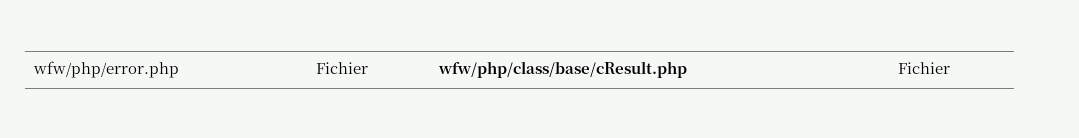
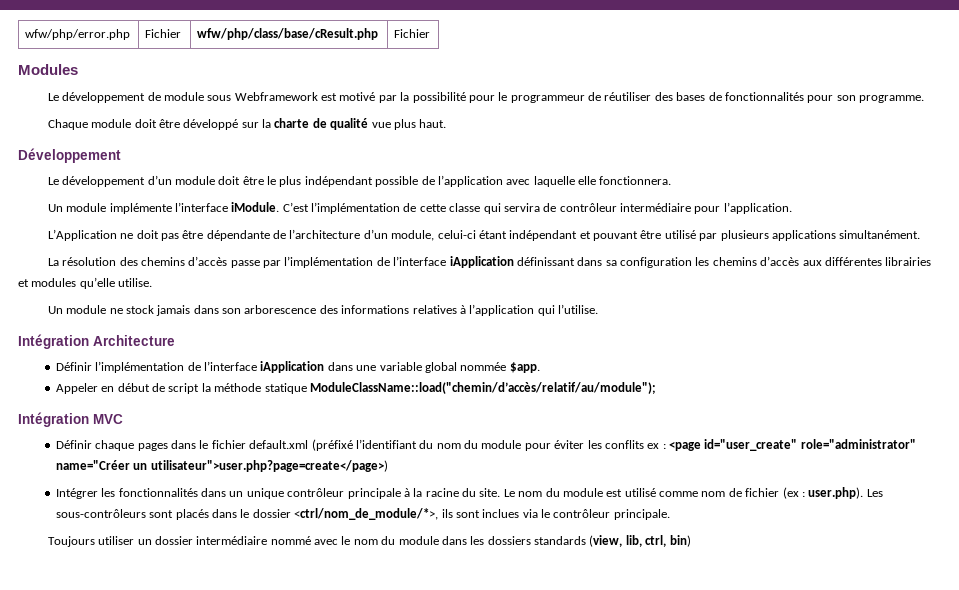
(951, 68) none -> [18,64,78,75] [47,92,925,103] [47,118,447,130] [18,148,121,163] [47,175,672,187] [47,202,792,214] [47,229,921,241] [47,256,932,268] [18,277,153,289] [47,304,599,316] [18,334,175,349] [55,361,540,373] [55,382,656,394] [18,412,123,427] [55,439,916,451] [55,460,388,472] [55,487,883,499] [55,508,670,520] [47,535,691,547] // Modules // Le développement de module sous Webframework est motivé par la possibilité pour le programmeur de réutiliser des bases de fonctionnalités pour son programme. // Chaque module doit être développé sur la charte de qualité vue plus haut. // Développement // Le développement d’un module doit être le plus indépendant possible de l’application avec laquelle elle fonctionnera. // Un module implémente l’interface iModule. C’est l’implémentation de cette classe qui servira de contrôleur intermédiaire pour l’application. // L’Application ne doit pas être dépendante de l’architecture d’un module, celui-ci étant indépendant et pouvant être utilisé par plusieurs applications simultanément. // La résolution des chemins d’accès passe par l’implémentation de l’interface iApplication définissant dans sa configuration les chemins d’accès aux différentes librairies et modules qu’elle utilise. // Un module ne stock jamais dans son arborescence des informations relatives à l’application qui l’utilise. // Intégration Architecture // Définir l’implémentation de l’interface iApplication dans une variable global nommée $app. // Appeler en début de script la méthode statique ModuleClassName::load("chemin/d’accès/relatif/au/module"); // Intégration MVC // Définir chaque pages dans le fichier default.xml (préfixé l’identifiant du nom du module pour éviter les conflits ex : <page id="user_create" role="administrator" name="Créer un utilisateur">user.php?page=create</page>) // Intégrer les fonctionnalités dans un unique contrôleur principale à la racine du site. Le nom du module est utilisé comme nom de fichier (ex : user.php). Les sous-contrôleurs sont placés dans le dossier <ctrl/nom_de_module/*>, ils sont inclues via le contrôleur principale. // Toujours utiliser un dossier intermédiaire nommé avec le nom du module dans les dossiers standards (view, lib, ctrl, bin)

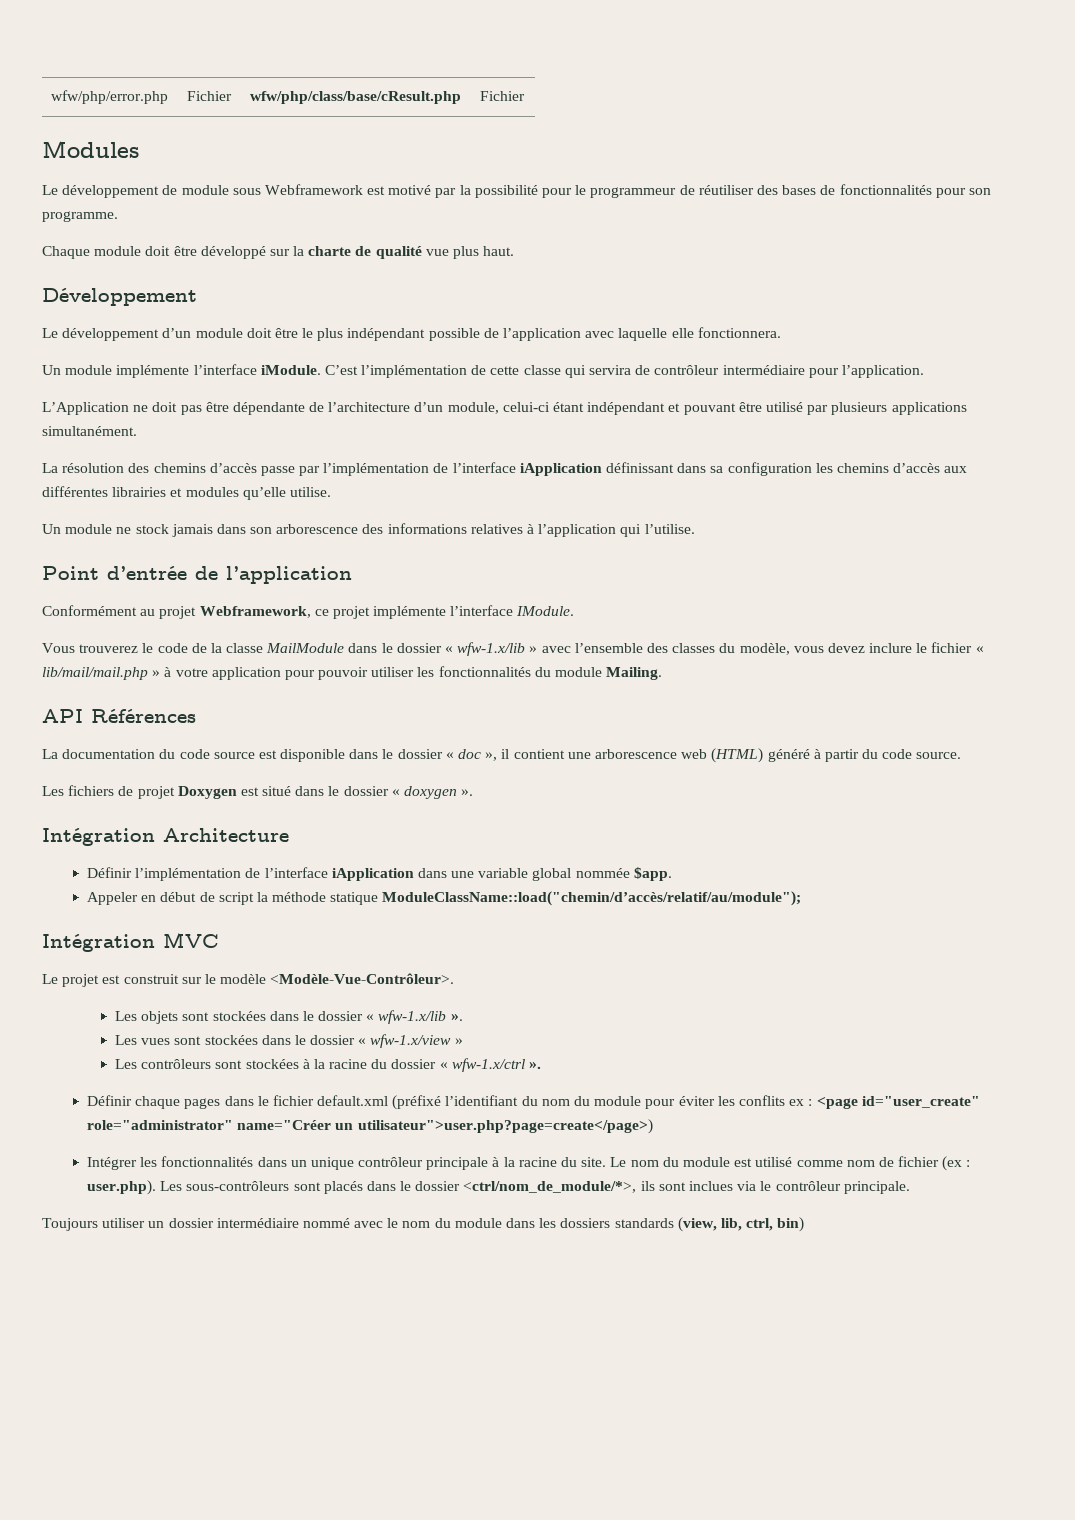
(599, 309) none -> [42,566,352,584] [42,605,575,619] [42,642,984,656] [42,666,663,680] [42,709,196,723] [42,748,962,763] [42,785,474,799] // Point d’entrée de l’application // Conformément au projet Webframework, ce projet implémente l’interface IModule. // Vous trouverez le code de la classe MailModule dans le dossier « wfw-1.x/lib » avec l’ensemble des classes du modèle, vous devez inclure le fichier « lib/mail/mail.php » à votre application pour pouvoir utiliser les fonctionnalités du module Mailing. // API Références // La documentation du code source est disponible dans le dossier « doc », il contient une arborescence web (HTML) généré à partir du code source. // Les fichiers de projet Doxygen est situé dans le dossier « doxygen ».
(123, 419) none -> [42,973,455,987] [114,1010,463,1024] [114,1034,463,1048] [114,1058,541,1072] // Le projet est construit sur le modèle <Modèle-Vue-Contrôleur>. // Les objets sont stockées dans le dossier « wfw-1.x/lib ». // Les vues sont stockées dans le dossier « wfw-1.x/view » // Les contrôleurs sont stockées à la racine du dossier « wfw-1.x/ctrl ».

